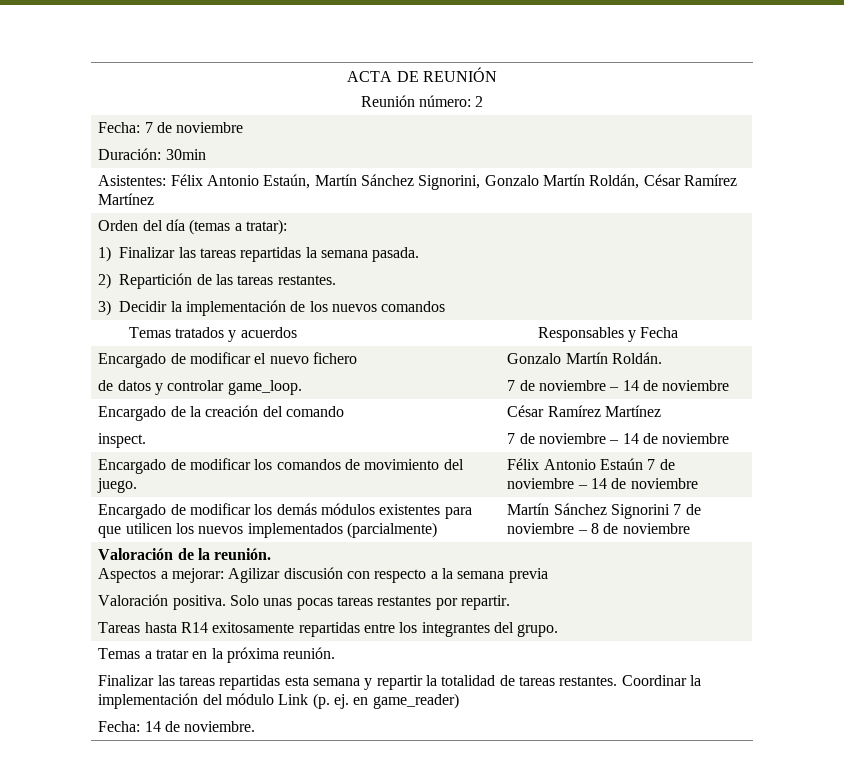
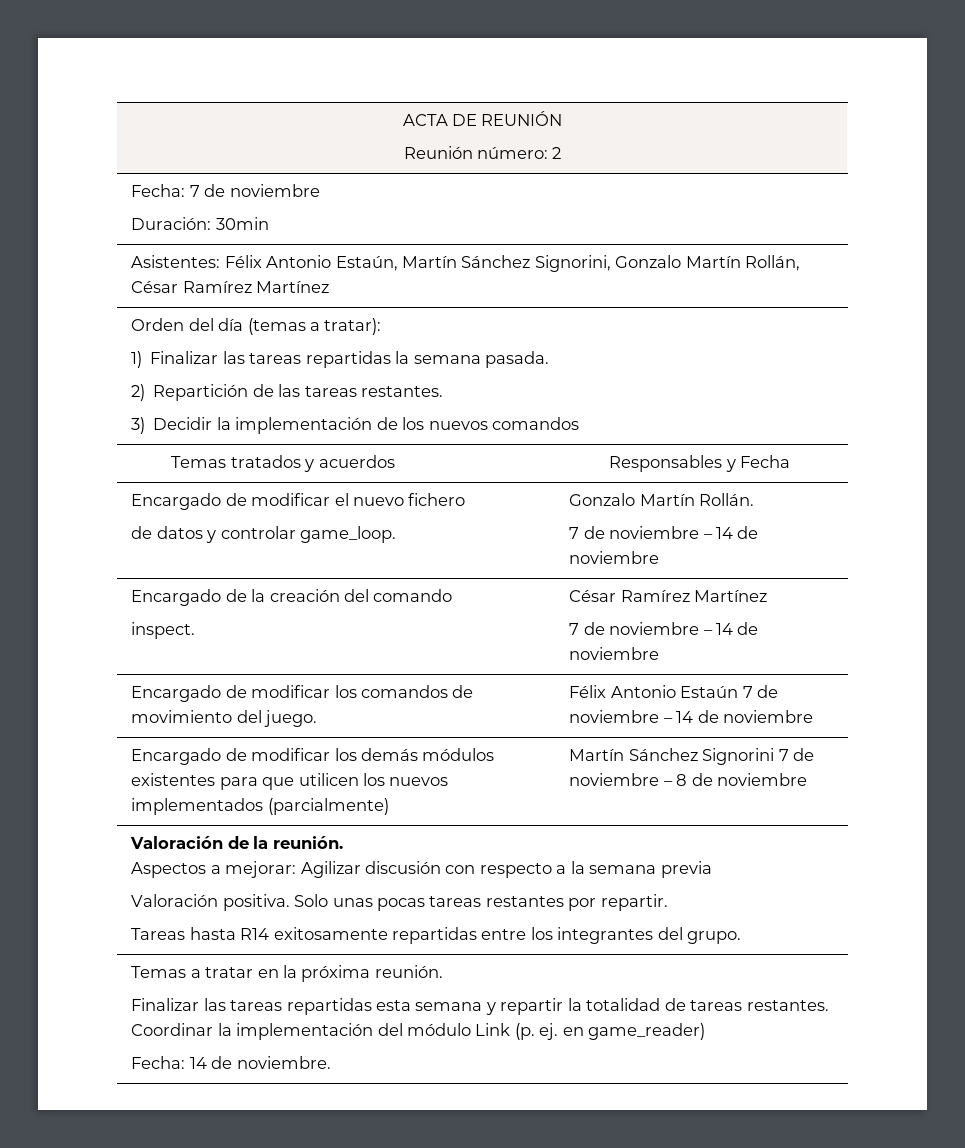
[589,174,640,189] Roldán, -> [745,255,801,271] Rollán,
[612,352,663,364] Roldán. -> [699,493,755,506] Rollán.

